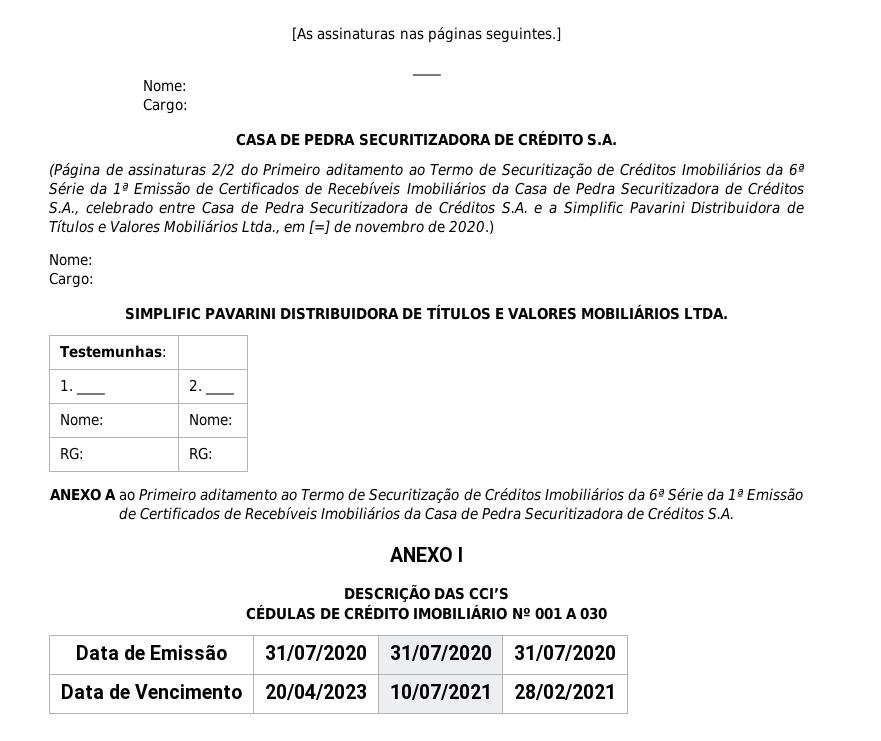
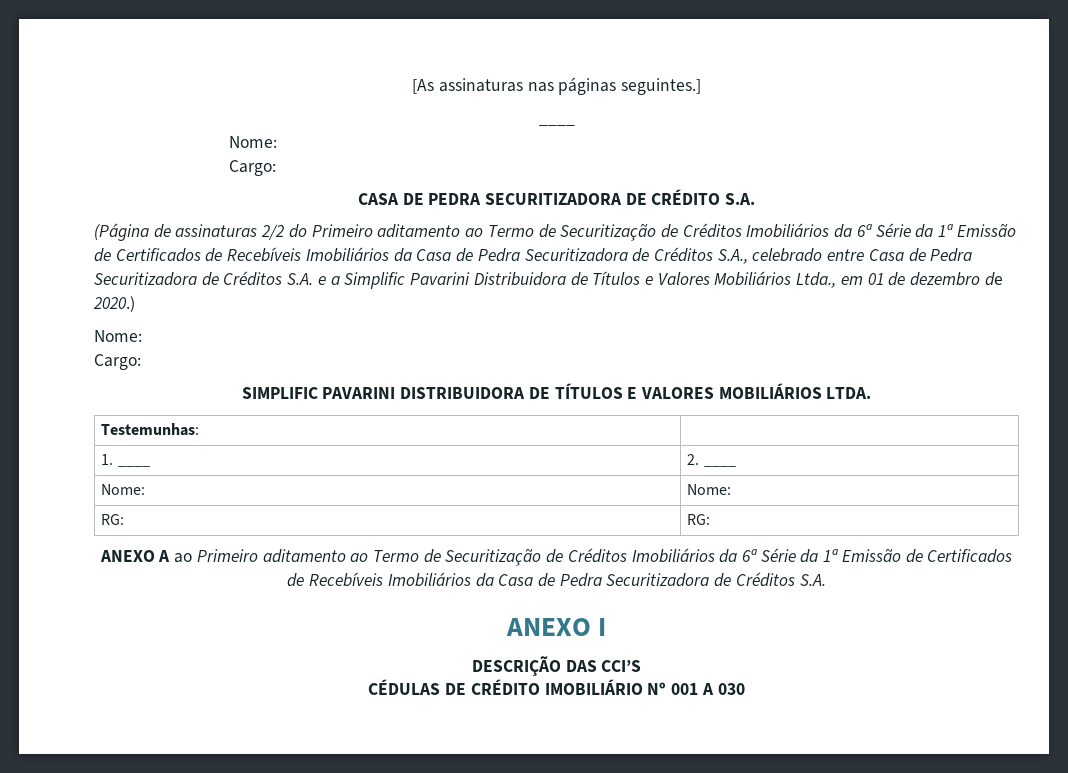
[309,220,425,234] [=] de novembro -> [867,272,981,286] 01 de dezembro
[75,645,228,660] [265,645,367,661] [389,645,492,661] [514,645,616,661] [60,684,243,699] [265,684,367,700] [389,684,492,700] [514,684,616,700] // Data de Emissão | 31/07/2020 | 31/07/2020 | 31/07/2020 // Data de Vencimento | 20/04/2023 | 10/07/2021 | 28/02/2021 -> (745, 689) none

